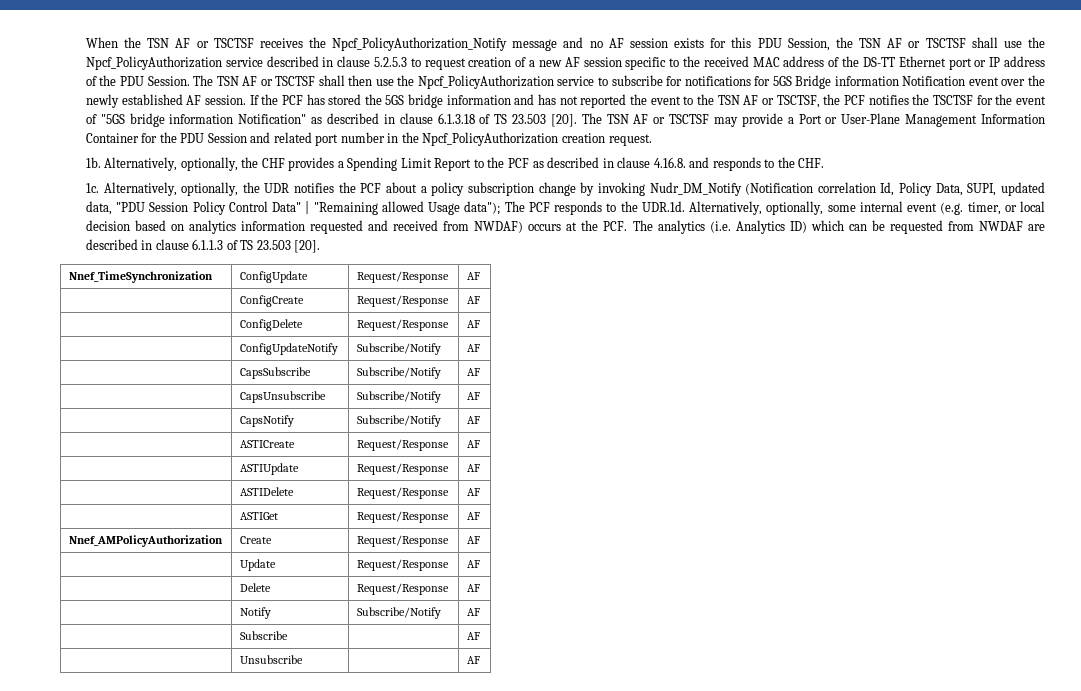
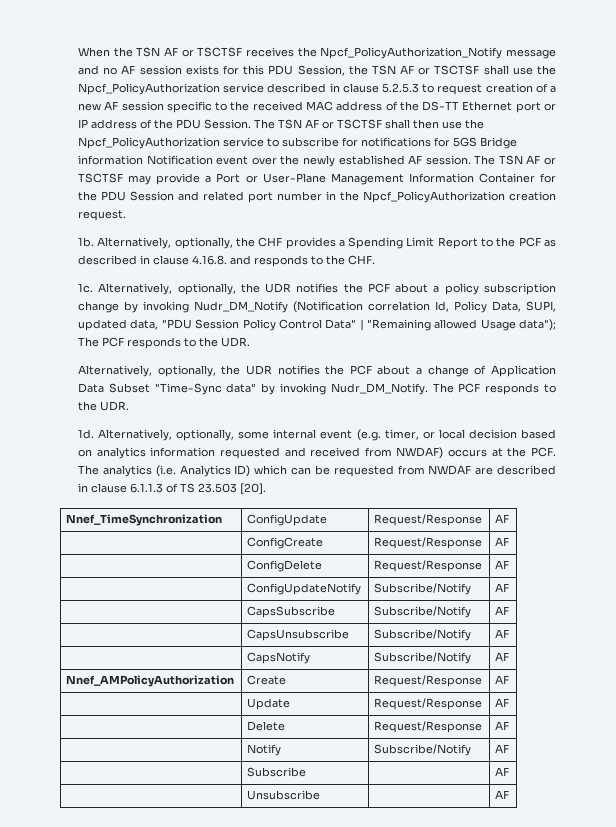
[249,94,1047,108] [85,113,577,127] If the PCF has stored the 5GS bridge information and has not reported the event to the TSN AF or TSCTSF, the PCF notifies the TSCTSF for the event of "5GS bridge information Notification" as described in clause 6.1.3.18 of TS 23.503 [20]. -> (471, 160) none
[641,201,685,212] UDR.1d. -> [221,337,251,347] [78,365,556,377] [78,383,557,395] [78,401,130,411] [78,429,95,439] UDR. // Alternatively, optionally, the UDR notifies the PCF about a change of Application Data Subset "Time-Sync data" by invoking Nudr_DM_Notify. The PCF responds to the UDR. // 1d.
[239,440,295,448] [356,439,449,451] [466,440,480,448] [239,463,299,475] [356,463,449,475] [466,464,480,472] [239,487,294,496] [356,487,449,499] [466,488,480,496] [239,512,278,520] [356,511,449,523] [466,512,480,520] // | ASTICreate | Request/Response | AF // | ASTIUpdate | Request/Response | AF // | ASTIDelete | Request/Response | AF // | ASTIGet | Request/Response | AF -> (510, 656) none

